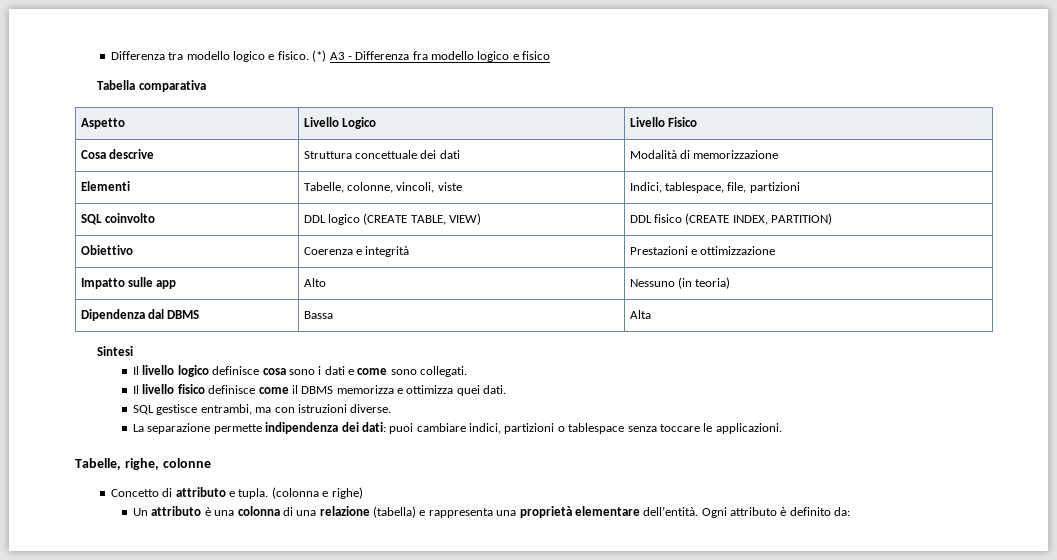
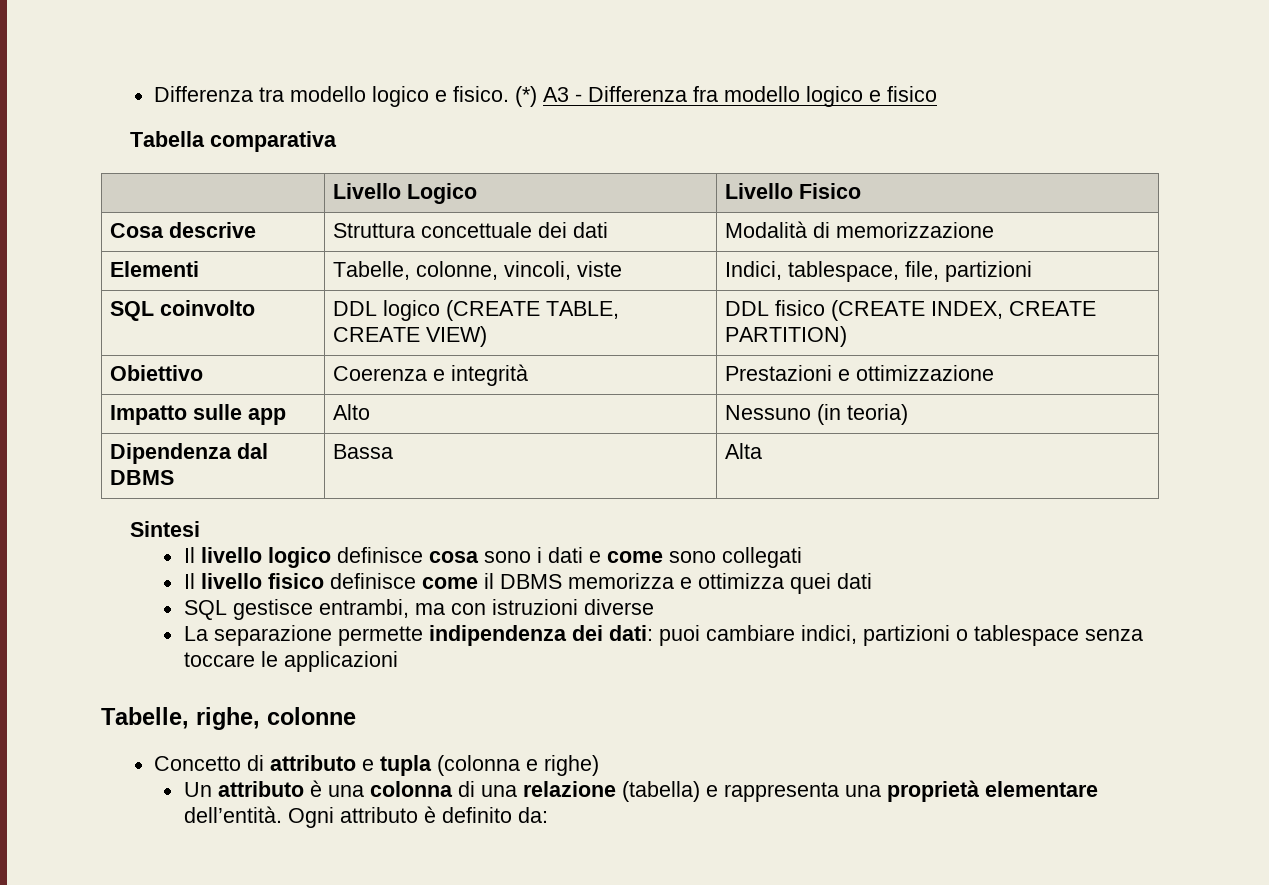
[80,118,125,129] Aspetto -> (338, 141) none
(446, 220) none -> [333,327,421,342] CREATE
(768, 220) none -> [1009,301,1097,316] CREATE
[420,366,468,377] collegati. -> [721,547,802,568] collegati
[483,385,507,394] dati. -> [836,573,872,589] dati
[350,404,392,413] diverse. -> [583,599,654,615] diverse
[715,423,782,434] applicazioni. -> [283,651,398,672] applicazioni
[238,488,269,499] tupla. -> [380,755,433,776] tupla

